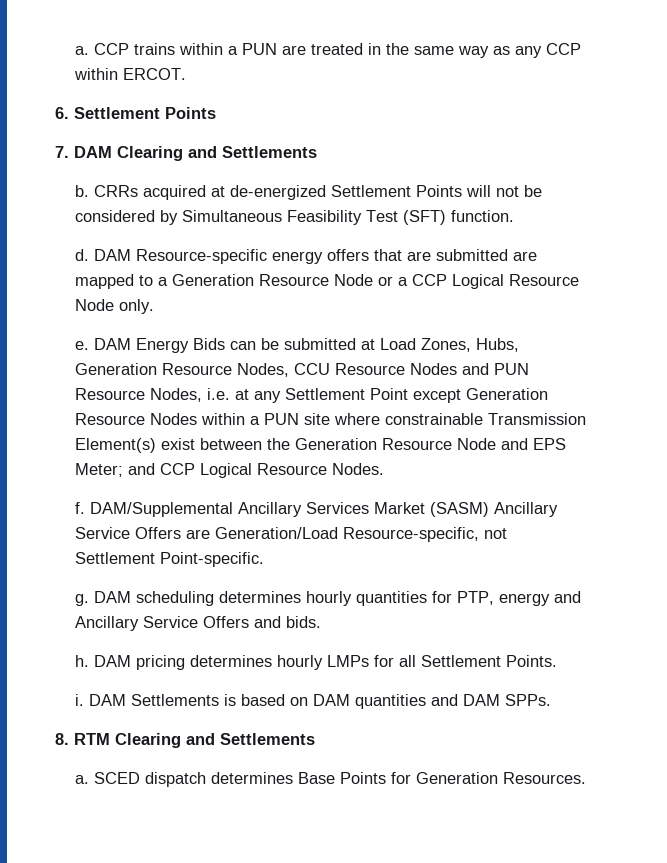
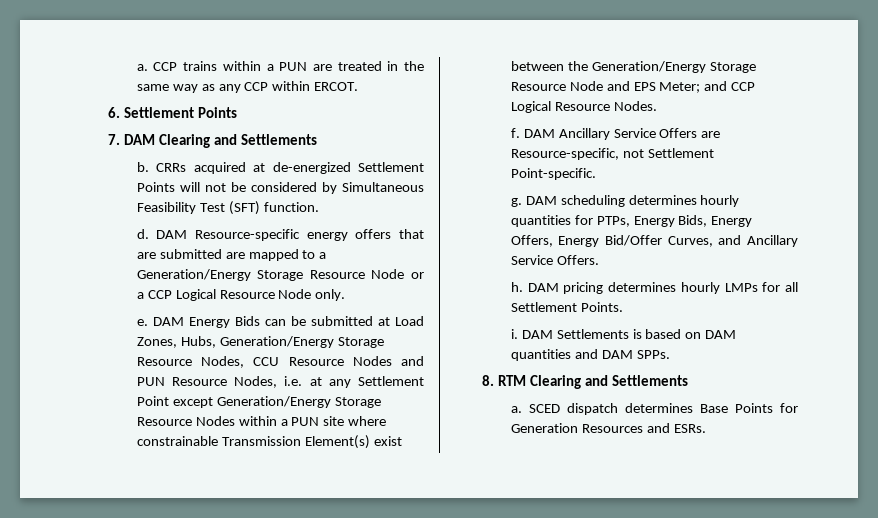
[171,274,254,286] Generation -> [136,269,304,281] Generation/Energy Storage
[74,363,157,375] Generation -> [219,336,384,348] Generation/Energy Storage
[465,388,548,400] Generation -> [216,396,381,408] Generation/Energy Storage
[294,438,377,450] Generation -> [591,61,756,73] Generation/Energy Storage
[89,502,489,517] DAM/Supplemental Ancillary Services Market (SASM) -> [523,129,555,138] DAM
[214,527,338,539] Generation/Load -> (721, 134) none
[456,591,581,606] [74,616,321,631] PTP, energy and Ancillary Service Offers and bids. -> [596,215,753,227] [510,235,798,247] [510,255,599,265] PTPs, Energy Bids, Energy Offers, Energy Bid/Offer Curves, and Ancillary Service Offers.
[502,772,586,784] Resources. -> [581,423,706,433] Resources and ESRs.

